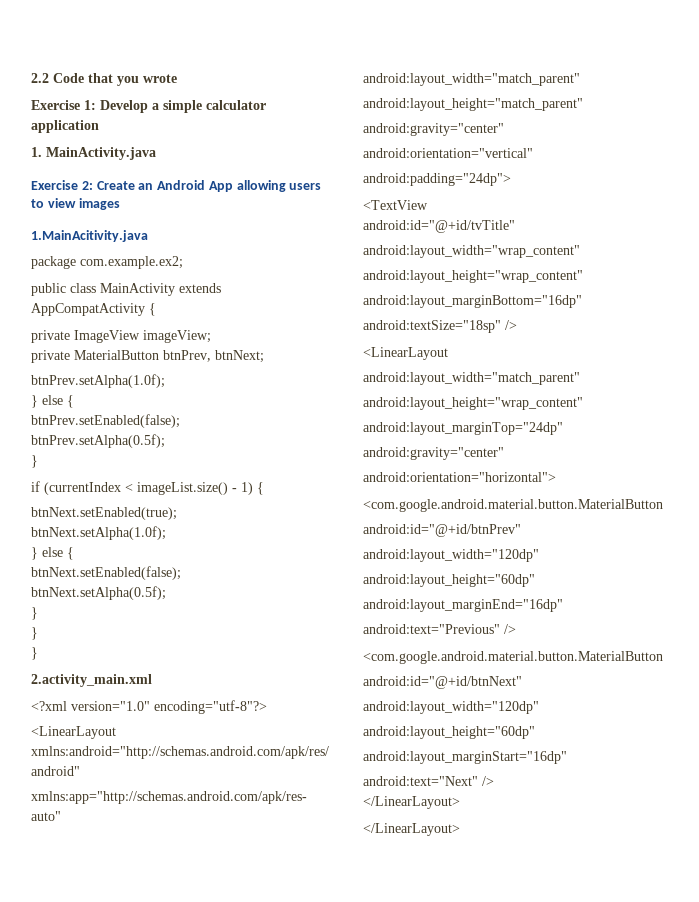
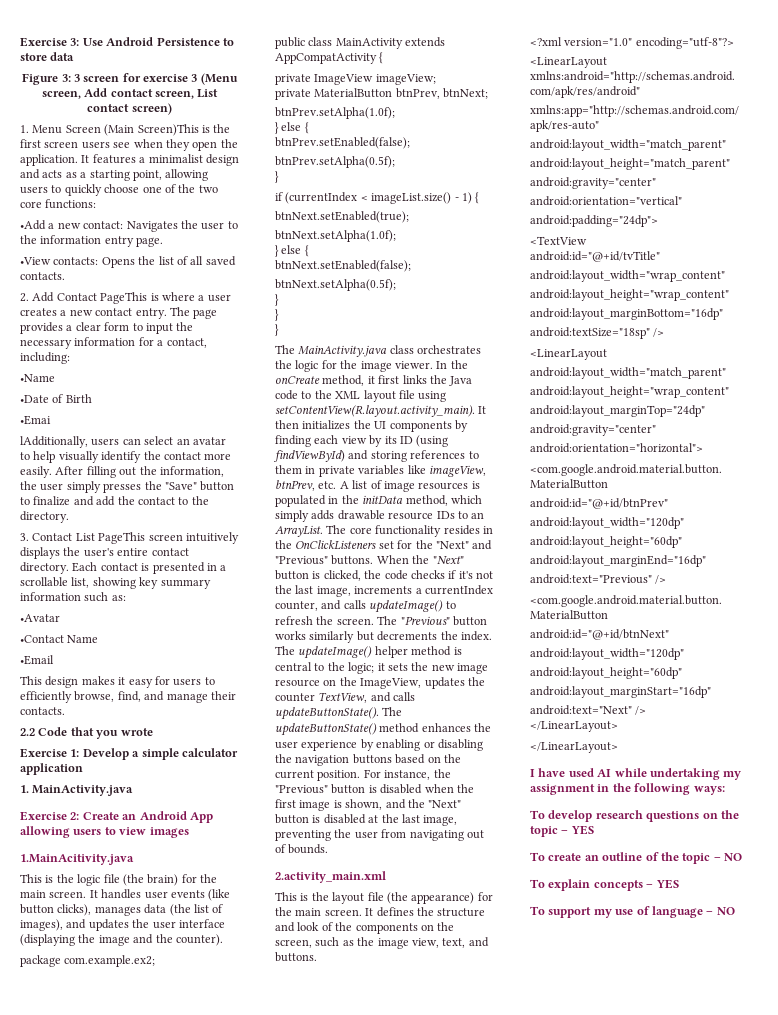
(31, 78) none -> [20,37,234,47] [20,52,75,61] [22,73,238,85] [41,88,219,99] [87,103,172,115] [20,124,231,136] [20,139,238,151] [20,154,239,166] [20,169,209,181] [20,184,218,196] [20,199,97,209] [20,220,238,232] [20,235,164,247] [20,256,236,268] [20,272,65,280] [20,292,231,304] [20,307,218,319] [20,322,194,334] [20,337,207,349] [20,352,70,364] [20,374,55,382] [20,394,92,403] [20,415,51,425] [20,436,226,448] [20,451,232,463] [20,466,224,478] [20,481,235,493] [20,496,209,506] [20,511,69,523] [20,532,239,544] [20,547,189,559] [20,562,227,574] [20,577,211,589] [20,592,126,602] [20,614,60,622] [20,635,99,643] [20,655,54,665] [20,676,215,688] [20,691,236,703] [20,707,65,715] Exercise 3: Use Android Persistence to store data // Figure 3: 3 screen for exercise 3 (Menu screen, Add contact screen, List contact screen) // 1. Menu Screen (Main Screen)This is the first screen users see when they open the application. It features a minimalist design and acts as a starting point, allowing users to quickly choose one of the two core functions: // •Add a new contact: Navigates the user to the information entry page. // •View contacts: Opens the list of all saved contacts. // 2. Add Contact PageThis is where a user creates a new contact entry. The page provides a clear form to input the necessary information for a contact, including: // •Name // •Date of Birth // •Emai // lAdditionally, users can select an avatar to help visually identify the contact more easily. After filling out the information, the user simply presses the "Save" button to finalize and add the contact to the directory. // 3. Contact List PageThis screen intuitively displays the user's entire contact directory. Each contact is presented in a scrollable list, showing key summary information such as: // •Avatar // •Contact Name // •Email // This design makes it easy for users to efficiently browse, find, and manage their contacts. //
(148, 236) none -> [20,874,217,886] [20,889,231,901] [20,904,224,916] [20,919,225,931] [20,934,223,946] // This is the logic file (the brain) for the main screen. It handles user events (like button clicks), manages data (the list of images), and updates the user interface (displaying the image and the counter).
[31,674,152,687] 2.activity_main.xml -> [275,345,482,357] [275,360,468,372] [275,375,473,386] [275,390,447,402] [275,405,487,417] [275,420,468,432] [275,435,449,447] [274,450,479,462] [275,465,486,477] [275,480,480,492] [275,495,482,507] [275,510,485,522] [275,525,493,537] [275,540,493,550] [275,555,464,565] [275,570,493,581] [275,585,493,597] [275,600,456,613] [275,616,487,626] [275,631,492,643] [275,646,462,659] [275,662,488,674] [275,677,485,689] [275,692,416,703] [275,707,403,720] [275,723,492,736] [275,739,483,751] [275,754,461,766] [275,769,451,781] [275,784,474,794] [275,799,462,811] [275,814,458,826] [275,829,484,841] [275,844,329,854] [275,871,386,883] [275,892,493,904] [275,907,486,917] [275,922,455,934] [275,937,489,949] [275,952,317,962] The MainActivity.java class orchestrates the logic for the image viewer. In the onCreate method, it first links the Java code to the XML layout file using setContentView(R.layout.activity_main). It then initializes the UI components by finding each view by its ID (using findViewById) and storing references to them in private variables like imageView, btnPrev, etc. A list of image resources is populated in the initData method, which simply adds drawable resource IDs to an ArrayList. The core functionality resides in the OnClickListeners set for the "Next" and "Previous" buttons. When the "Next" button is clicked, the code checks if it's not the last image, increments a currentIndex counter, and calls updateImage() to refresh the screen. The "Previous" button works similarly but decrements the index. The updateImage() helper method is central to the logic; it sets the new image resource on the ImageView, updates the counter TextView, and calls updateButtonState(). The updateButtonState() method enhances the user experience by enabling or disabling the navigation buttons based on the current position. For instance, the "Previous" button is disabled when the first image is shown, and the "Next" button is disabled at the last image, preventing the user from navigating out of bounds. // 2.activity_main.xml // This is the layout file (the appearance) for the main screen. It defines the structure and look of the components on the screen, such as the image view, text, and buttons.
(460, 829) none -> [530,768,742,780] [530,783,725,795] [530,810,739,822] [530,825,594,837] [530,852,742,864] [530,879,679,891] [530,906,735,918] // I have used AI while undertaking my assignment in the following ways: // To develop research questions on the topic – YES // To create an outline of the topic – NO // To explain concepts – YES // To support my use of language – NO

